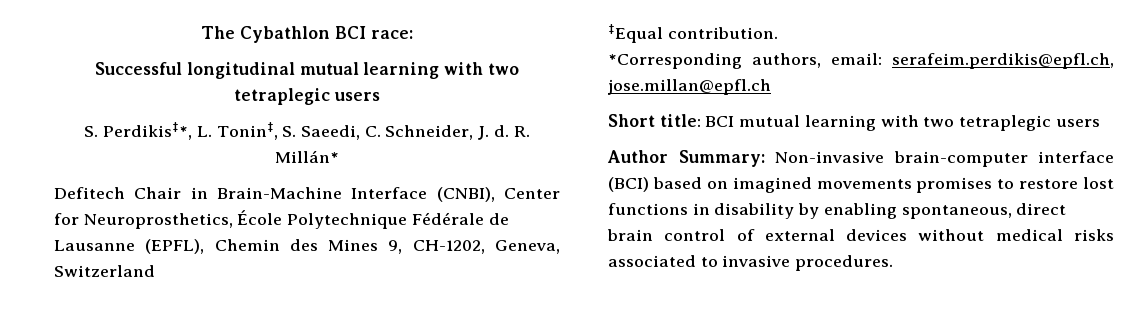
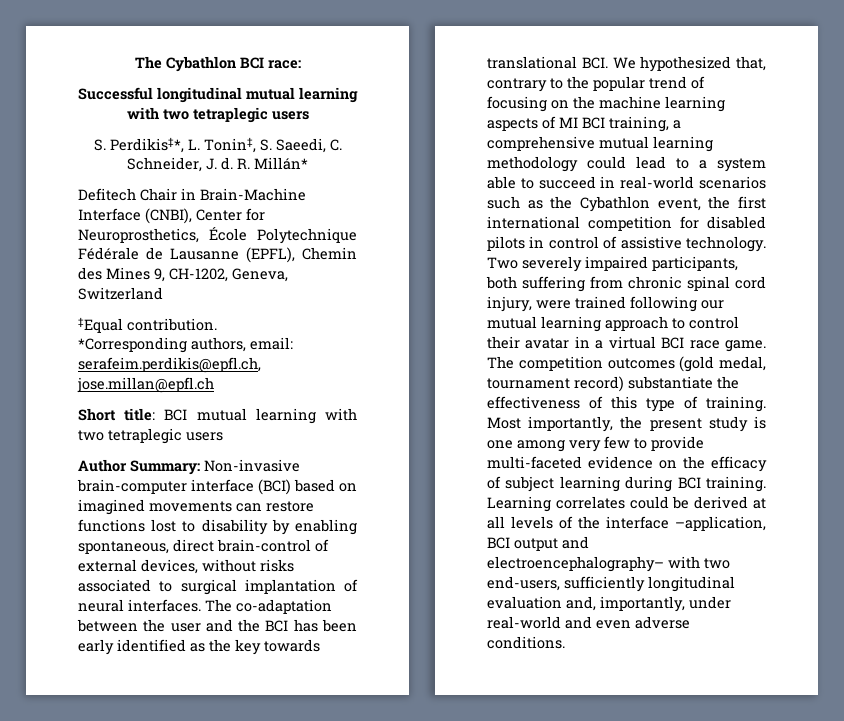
[916,177,1114,193] [608,203,710,215] promises to restore lost functions in -> [236,501,314,512] [78,519,196,532] can restore functions lost to
[607,229,1114,241] [608,255,894,271] brain control of external devices without medical risks associated to invasive procedures. -> [217,539,329,552] [78,559,294,574] [78,579,358,595] [78,599,332,614] [77,619,357,632] [78,639,320,655] [487,56,766,72] [487,76,705,92] [487,96,725,112] [487,116,681,132] [487,136,713,152] [487,156,766,172] [487,176,766,189] [487,196,766,212] [487,216,766,231] [487,236,766,252] [487,256,738,272] [486,276,766,292] [487,296,724,312] [487,316,739,332] [487,336,766,352] [487,356,766,372] [487,376,739,392] [487,396,766,412] [487,416,766,432] [487,436,704,452] [487,456,767,472] [487,476,766,492] [487,496,766,512] [487,516,766,531] [487,536,589,551] [487,556,730,572] [487,576,735,592] [487,596,731,612] [487,616,690,629] [487,636,565,649] brain-control of external devices, without risks associated to surgical implantation of neural interfaces. The co-adaptation between the user and the BCI has been early identified as the key towards translational BCI. We hypothesized that, contrary to the popular trend of focusing on the machine learning aspects of MI BCI training, a comprehensive mutual learning methodology could lead to a system able to succeed in real-world scenarios such as the Cybathlon event, the first international competition for disabled pilots in control of assistive technology. Two severely impaired participants, both suffering from chronic spinal cord injury, were trained following our mutual learning approach to control their avatar in a virtual BCI race game. The competition outcomes (gold medal, tournament record) substantiate the effectiveness of this type of training. Most importantly, the present study is one among very few to provide multi-faceted evidence on the efficacy of subject learning during BCI training. Learning correlates could be derived at all levels of the interface –application, BCI output and electroencephalography– with two end-users, sufficiently longitudinal evaluation and, importantly, under real-world and even adverse conditions.

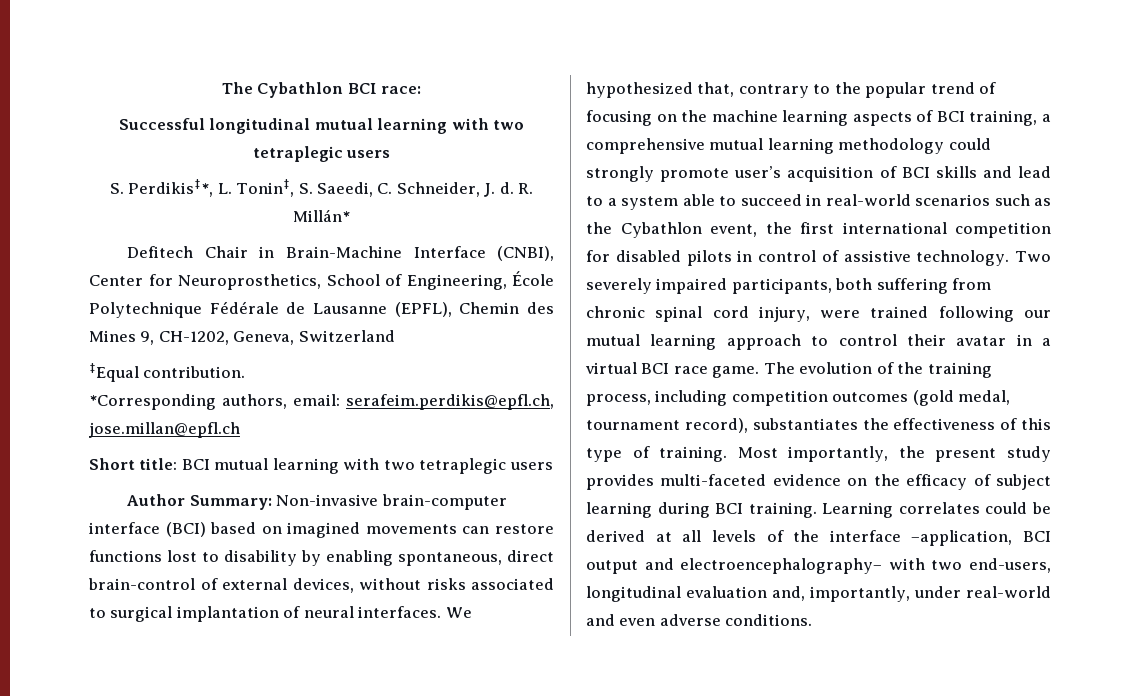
(199, 235) none -> [326,274,507,290] School of Engineering,
[205,599,332,614] [77,619,357,632] [78,639,320,655] [487,56,608,69] The co-adaptation between the user and the BCI has been early identified as the key towards translational BCI. -> (442, 612) none
[559,117,578,128] MI -> (934, 116) none
(626, 162) none -> [586,166,1012,182] strongly promote user’s acquisition of BCI skills and
(514, 362) none -> [799,362,992,378] [586,390,728,406] evolution of the training process, including
[574,376,713,392] record) substantiate -> [684,418,858,433] record), substantiates
[754,416,766,429] [487,436,704,452] is one among very few to provide -> [586,474,654,490] provides
[564,576,645,592] sufficiently -> (1051, 565) none

